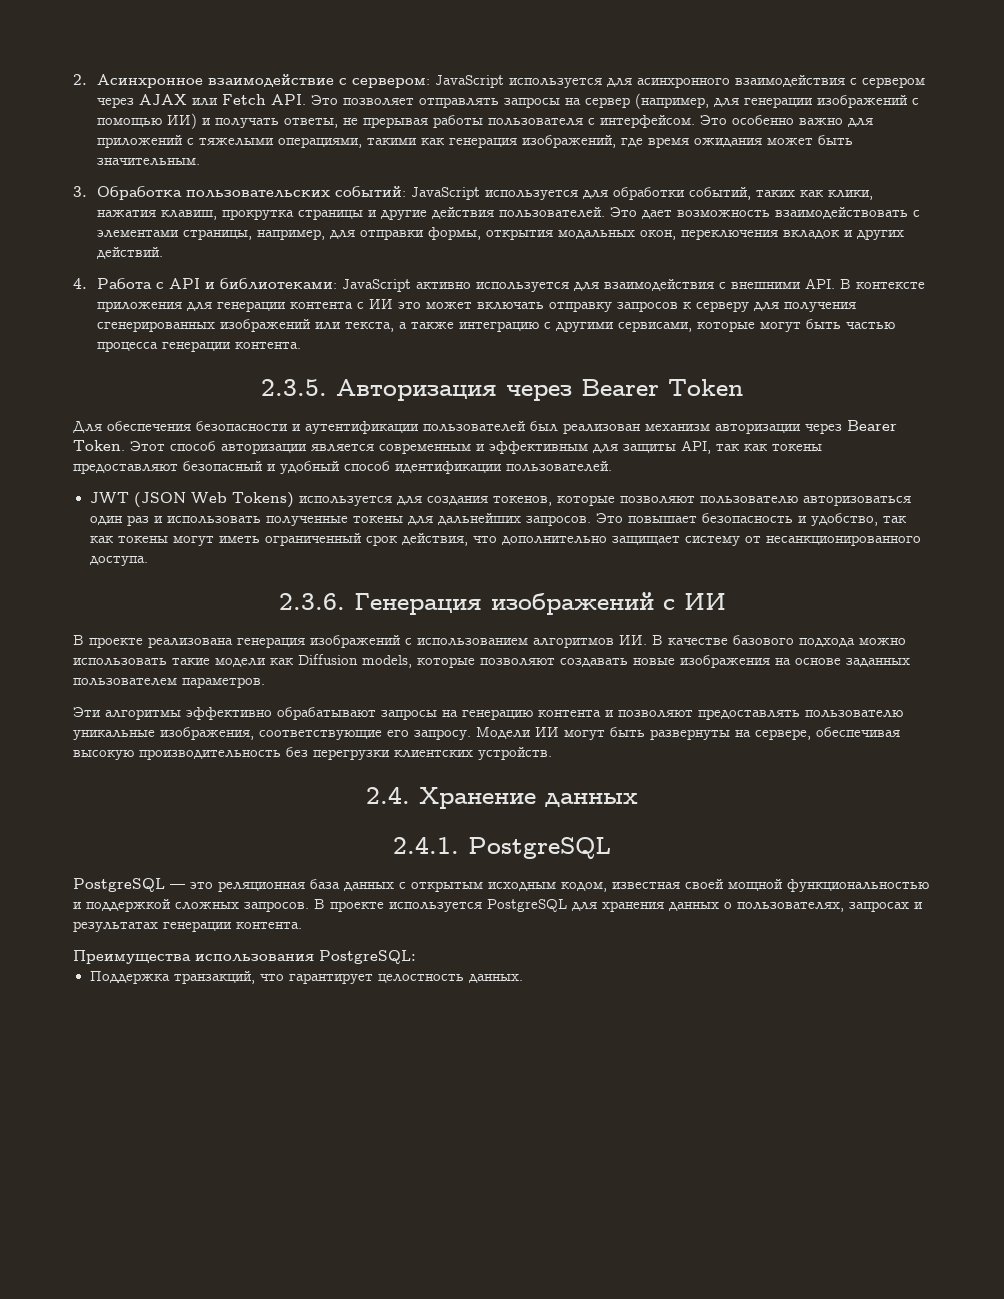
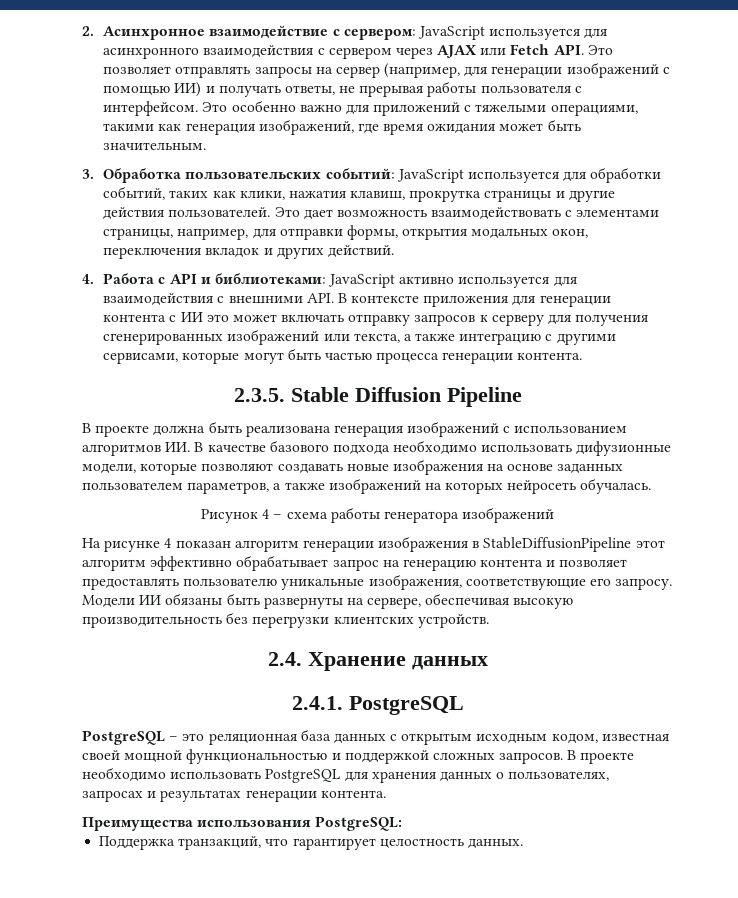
[336,379,743,401] [73,420,897,434] [73,440,822,454] [73,461,612,474] [89,492,911,508] [89,513,906,526] [89,533,921,546] [89,556,148,566] [278,592,726,615] [73,635,143,648] Авторизация через Bearer Token // Для обеспечения безопасности и аутентификации пользователей был реализован механизм авторизации через Bearer Token. Этот способ авторизации является современным и эффективным для защиты API, так как токены предоставляют безопасный и удобный способ идентификации пользователей. // JWT (JSON Web Tokens) используется для создания токенов, которые позволяют пользователю авторизоваться один раз и использовать полученные токены для дальнейших запросов. Это повышает безопасность и удобство, так как токены могут иметь ограниченный срок действия, что дополнительно защищает систему от несанкционированного доступа. // 2.3.6. Генерация изображений с ИИ // В проекте -> [290,387,522,407] [82,421,242,437] Stable Diffusion Pipeline // В проекте должна быть
[859,638,906,645] [73,654,412,668] можно использовать такие модели как Diffusion models, -> [393,440,672,456] [82,464,136,474] необходимо использовать дифузионные модели,
[182,677,265,688] [73,707,437,720] параметров. // Эти алгоритмы эффективно обрабатывают запросы -> [187,478,652,494] [200,507,555,523] [82,536,665,552] [82,555,379,571] параметров, а также изображений на которых нейросеть обучалась. // Рисунок 4 – схема работы генератора изображений // На рисунке 4 показан алгоритм генерации изображения в StableDiffusionPipeline этот алгоритм эффективно обрабатывает запрос
[618,710,693,718] позволяют -> [559,559,628,567] позволяет
[564,730,605,740] могут -> [165,593,223,605] обязаны
[170,884,185,889] — -> [169,736,179,741] –
[389,902,482,912] используется -> [82,767,262,782] необходимо использовать

